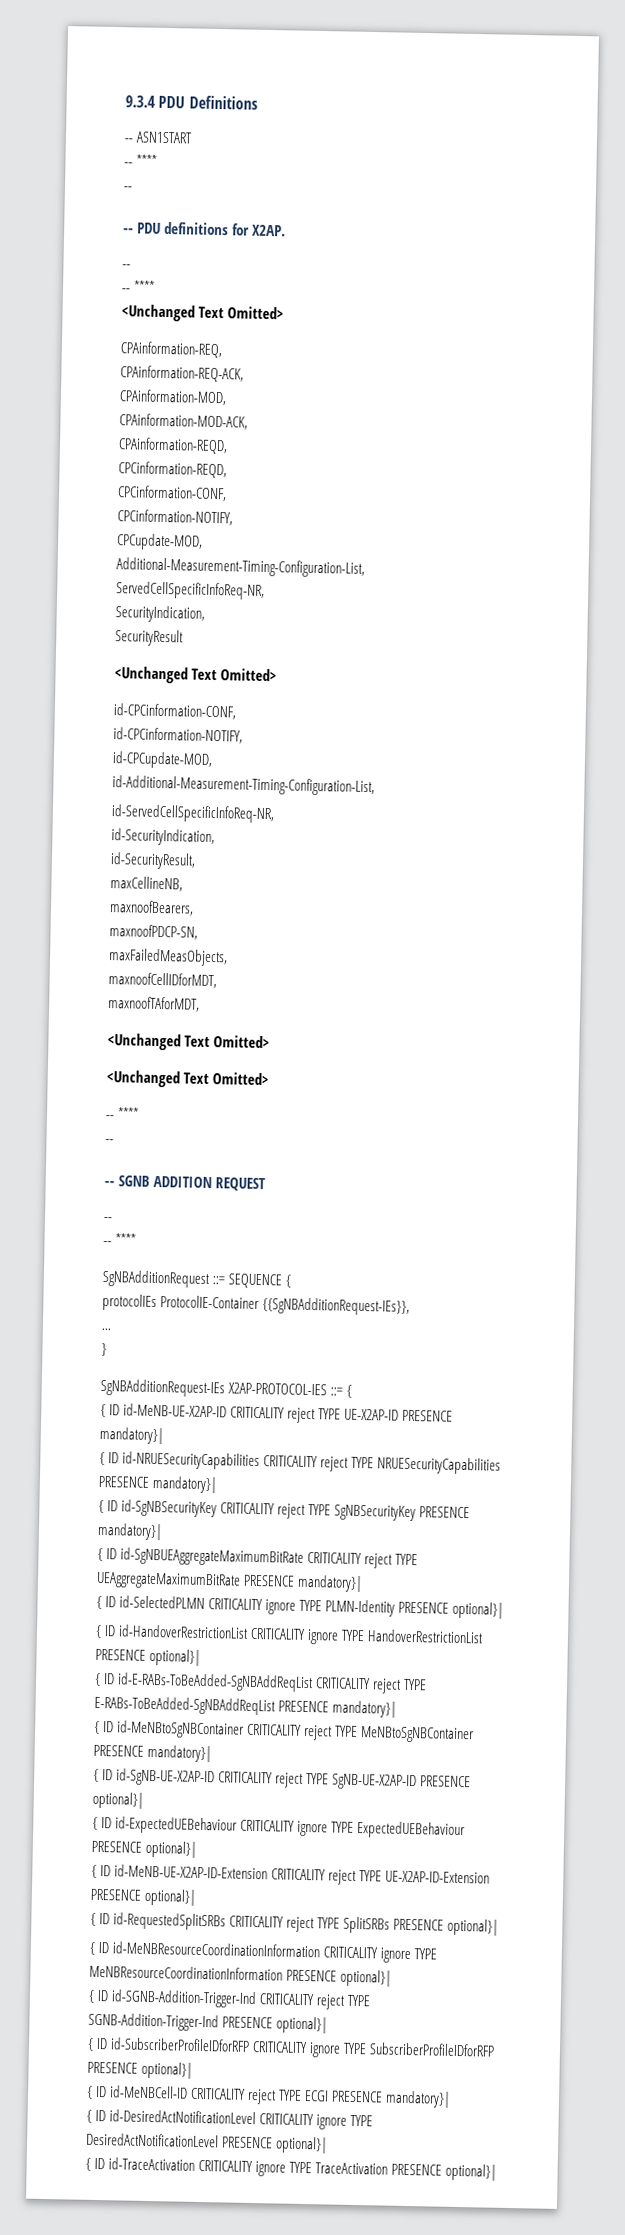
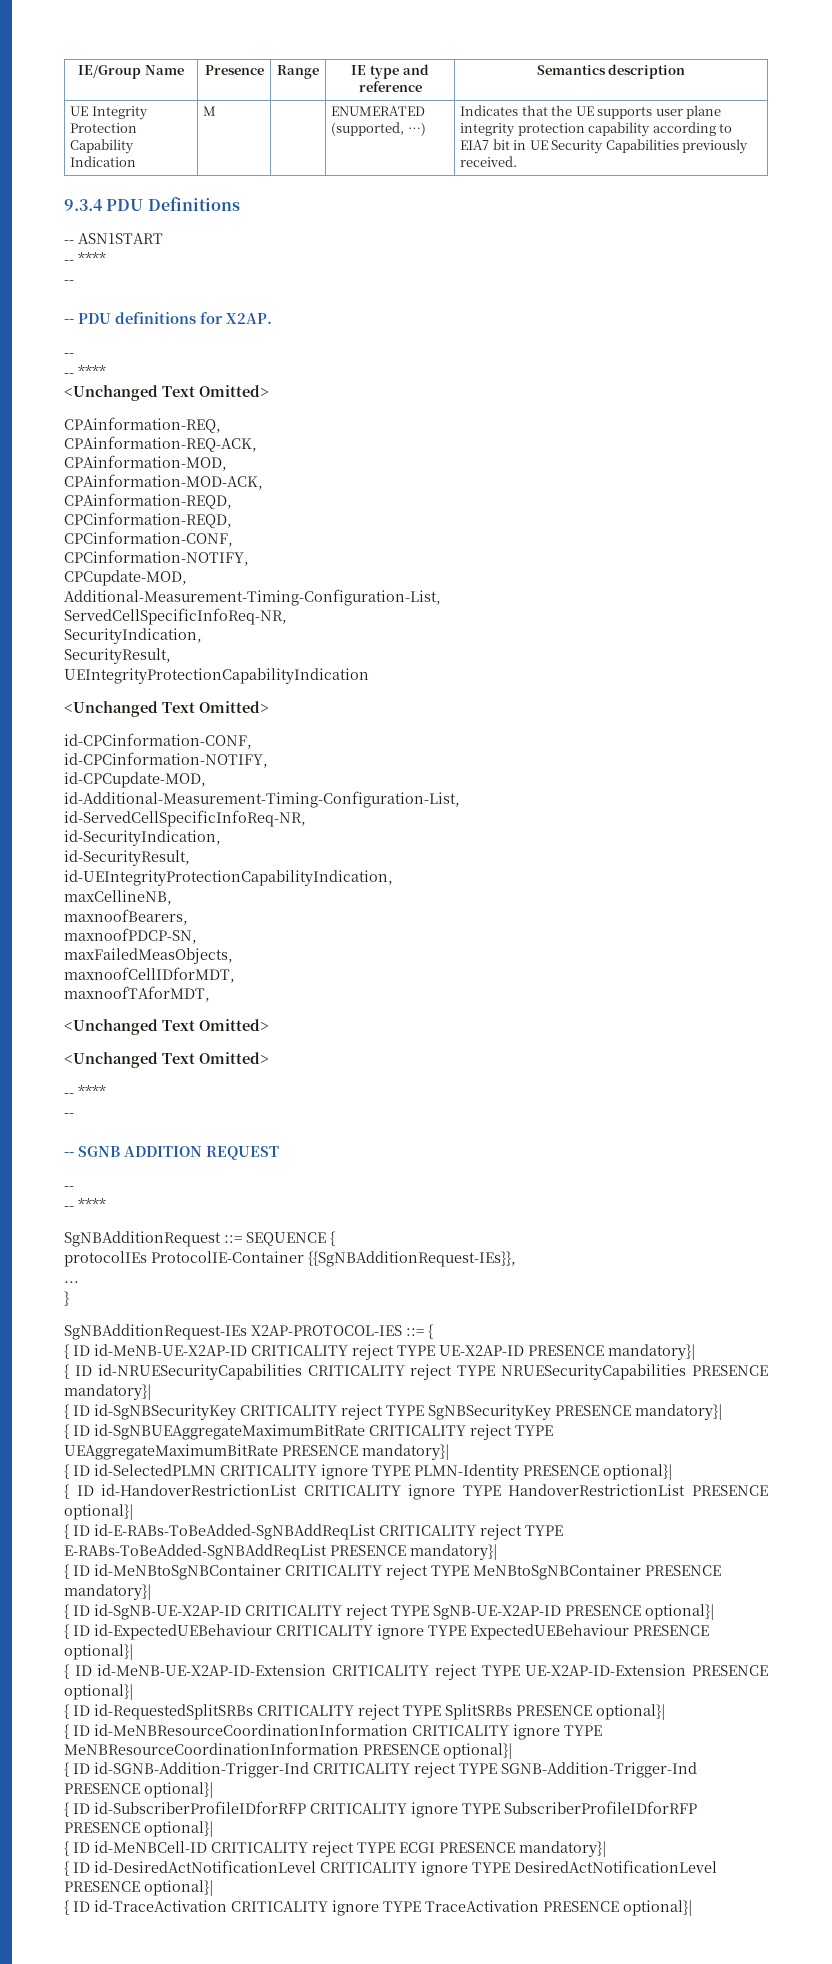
(125, 101) none -> [78,65,184,79] [204,65,264,75] [277,65,319,79] [351,64,429,79] [358,81,422,92] [536,64,686,79] [70,106,148,120] [70,123,138,133] [70,139,135,154] [70,156,137,167] [203,106,217,116] [331,106,426,116] [331,122,426,136] [460,105,722,119] [460,122,733,137] [460,139,749,154] [460,156,518,167] IE/Group Name | Presence | Range | IE type and reference | Semantics description // UE Integrity Protection Capability Indication | M | | ENUMERATED (supported, …) | Indicates that the UE supports user plane integrity protection capability according to EIA7 bit in UE Security Capabilities previously received. //
[115,629,184,647] SecurityResult -> [64,648,171,664] [64,668,369,684] SecurityResult, // UEIntegrityProtectionCapabilityIndication
(196, 861) none -> [64,870,393,886] // id-UEIntegrityProtectionCapabilityIndication,

